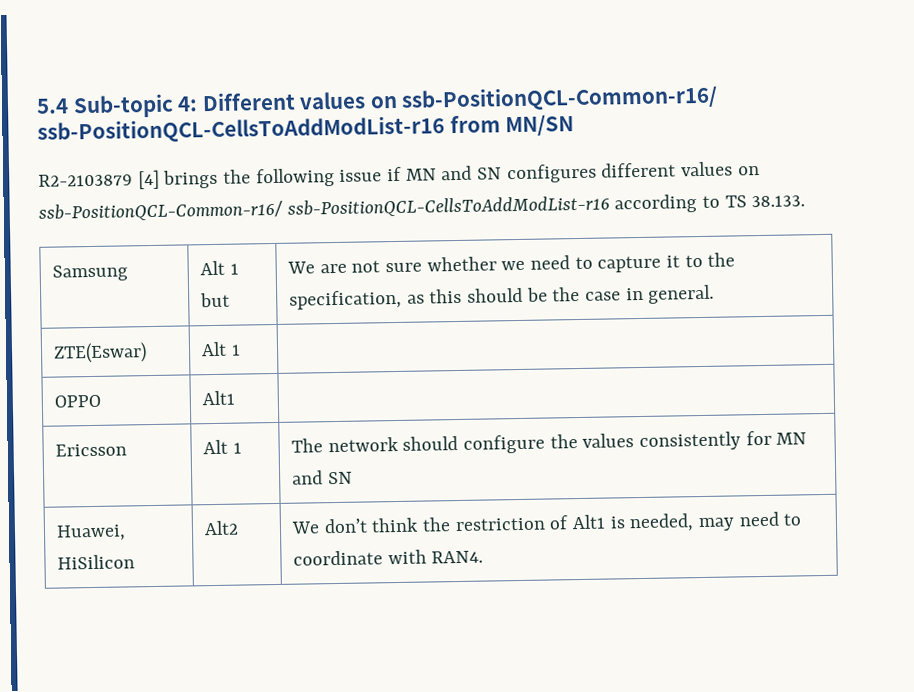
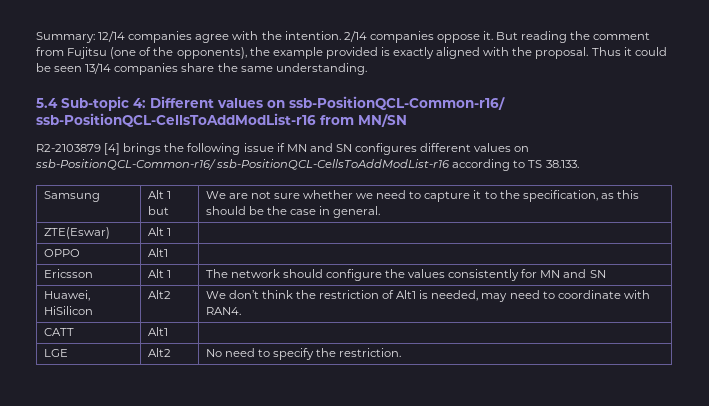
(36, 106) none -> [36,31,651,43] [36,47,667,59] [36,63,367,75] Summary: 12/14 companies agree with the intention. 2/14 companies oppose it. But reading the comment from Fujitsu (one of the opponents), the example provided is exactly aligned with the proposal. Thus it could be seen 13/14 companies share the same understanding. //
(484, 557) none -> [43,328,74,336] [147,327,168,336] [43,349,68,357] [147,348,171,357] [205,348,402,360] // CATT | Alt1 | // LGE | Alt2 | No need to specify the restriction.

